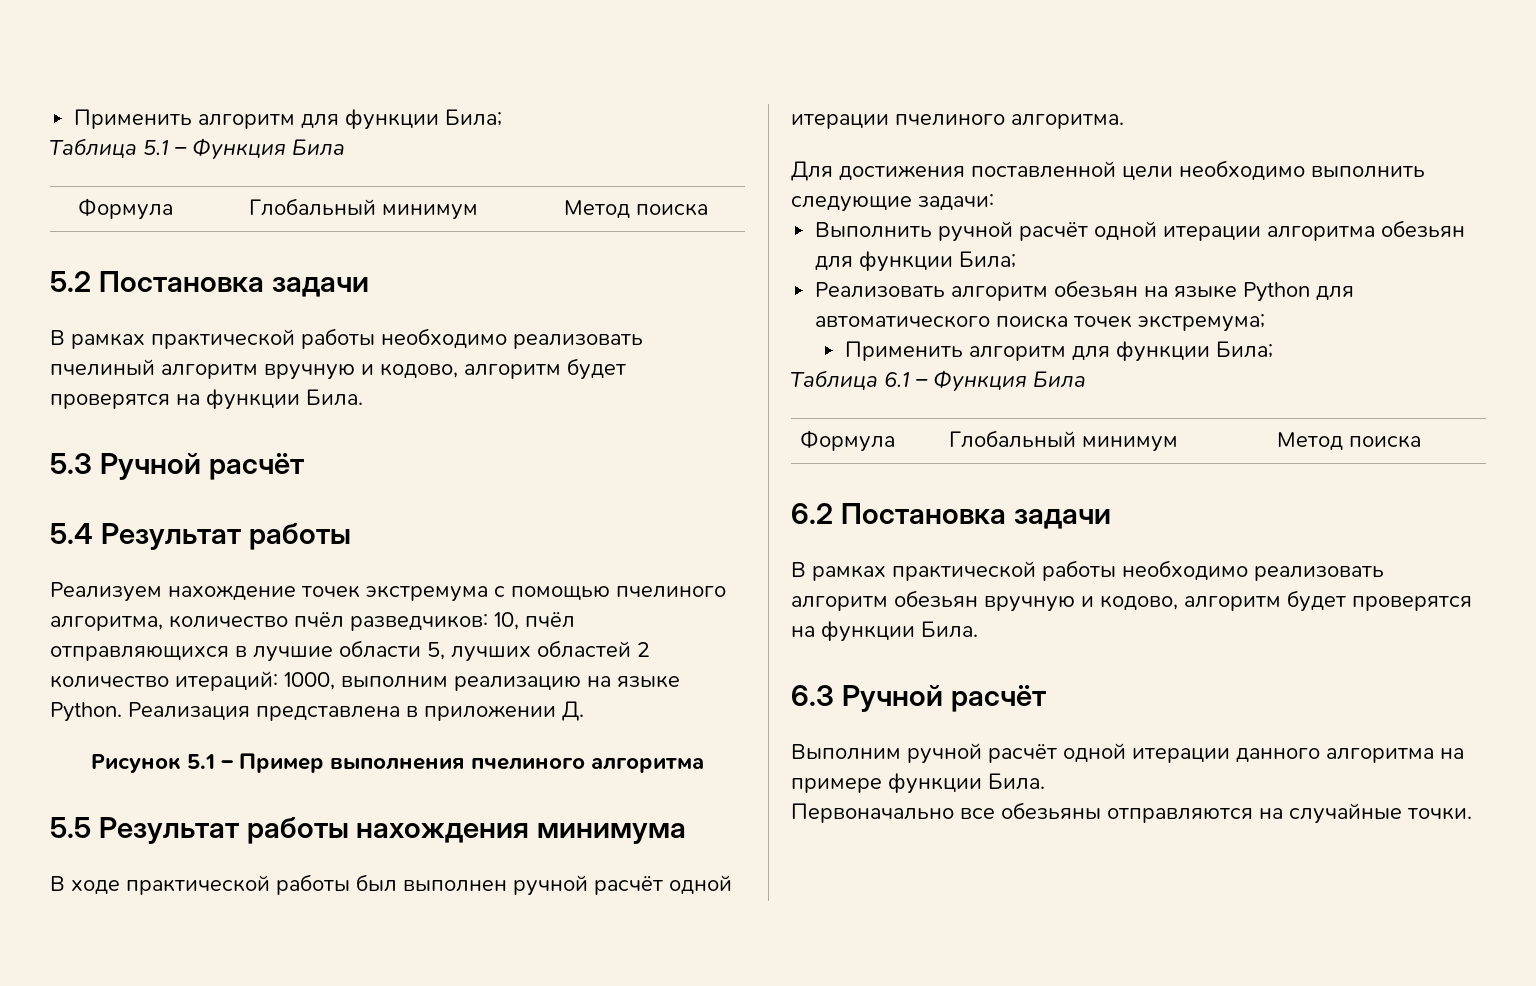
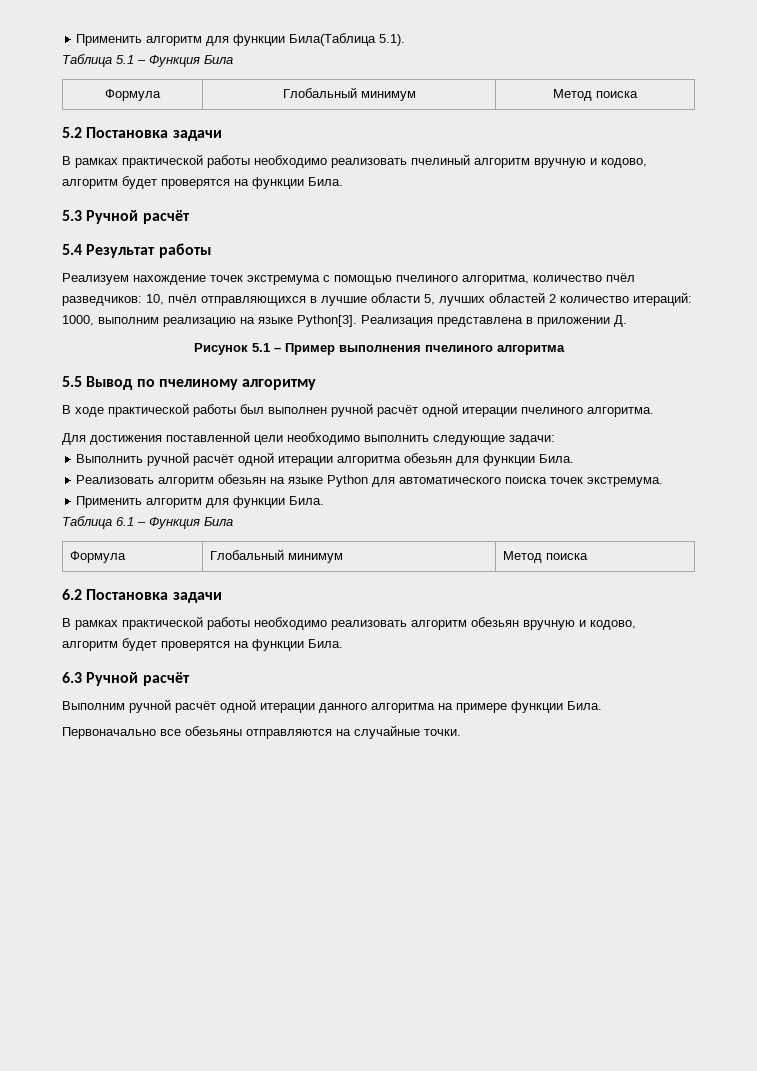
[74,109,503,130] Применить алгоритм для функции Била; -> [76,33,406,46] Применить алгоритм для функции Била(Таблица 5.1).
[50,702,122,722] Python. -> [297,315,357,327] Python[3].
[98,817,687,844] Результат работы нахождения минимума -> [86,376,317,390] Вывод по пчелиному алгоритму
[959,251,1017,268] Била; -> [539,454,575,463] Била.
[1138,314,1266,332] [844,341,1273,362] экстремума; // Применить алгоритм для функции Била; -> [587,477,664,487] [76,496,325,508] экстремума. // Применить алгоритм для функции Била.

